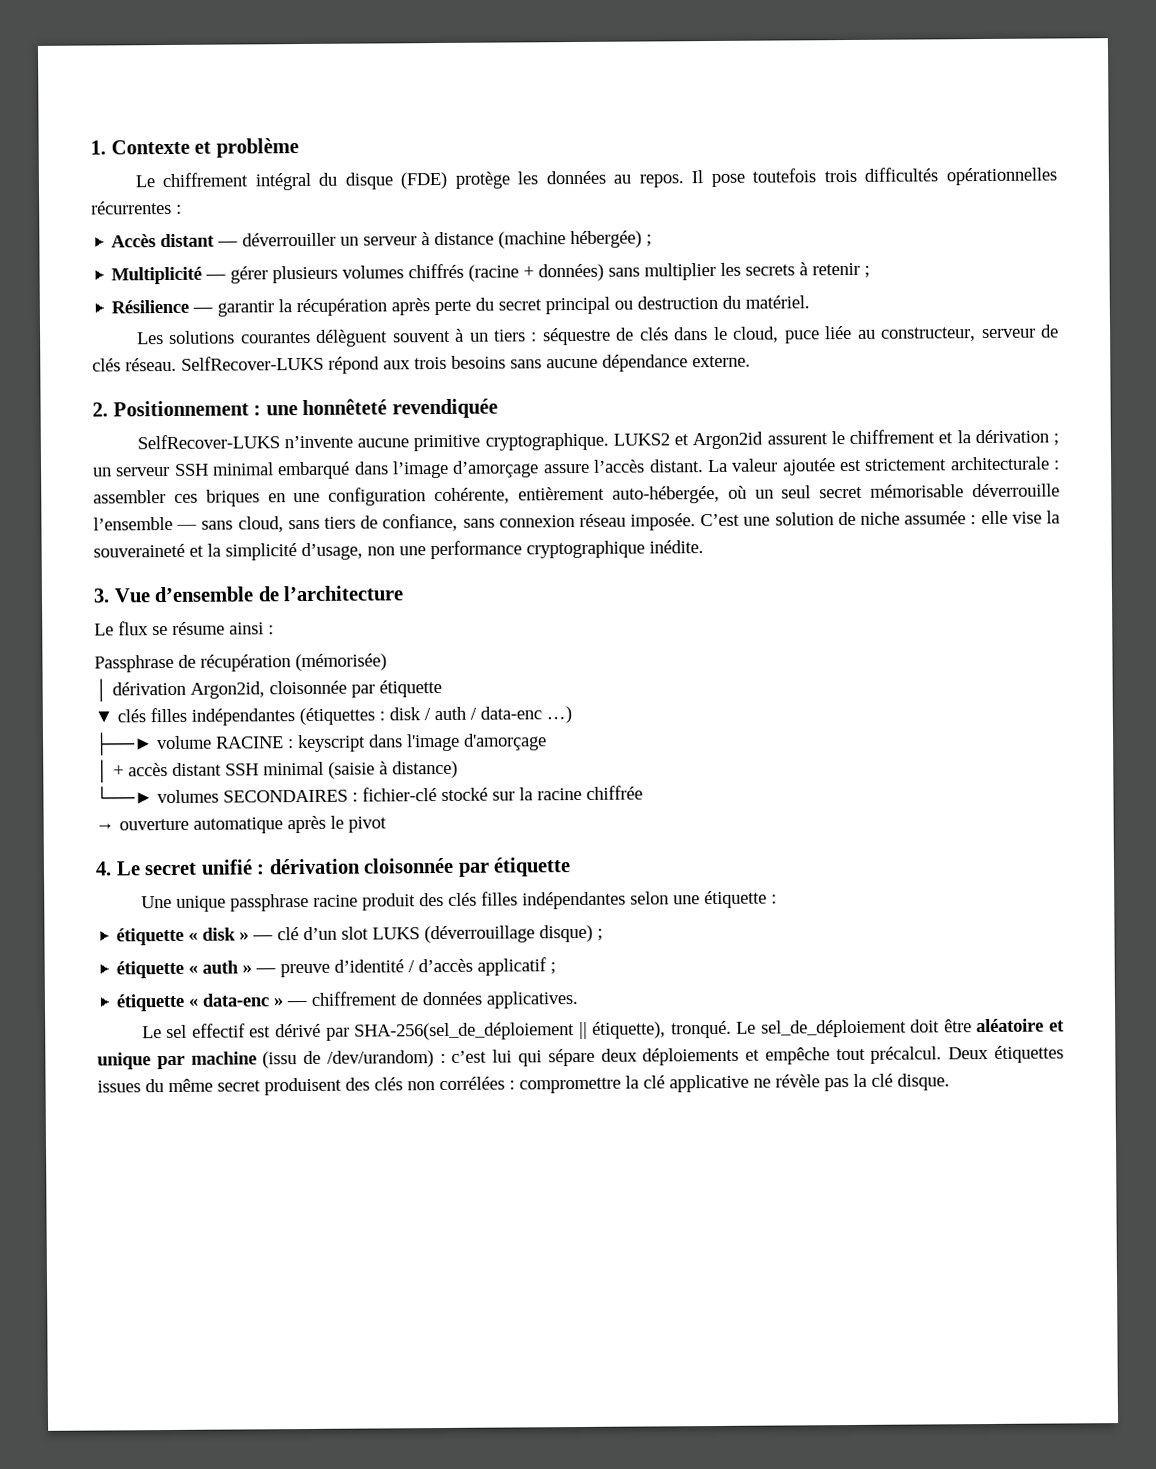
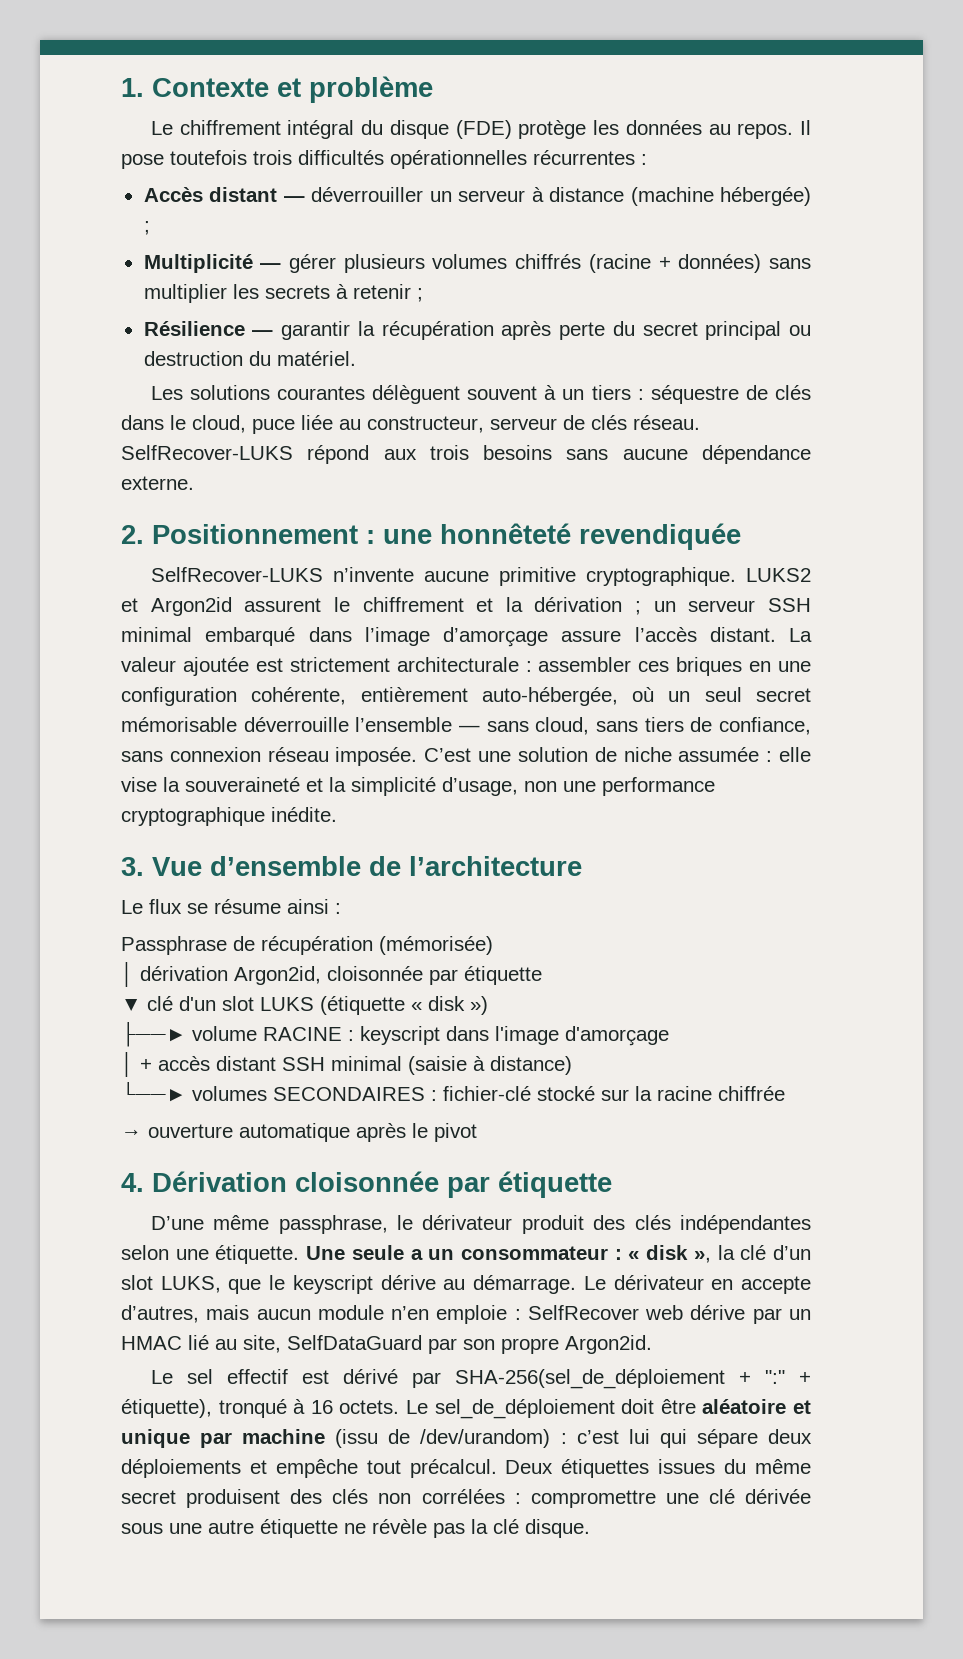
[117,706,572,726] clés filles indépendantes (étiquettes : disk / auth / data-enc …) -> [147,996,488,1015] clé d'un slot LUKS (étiquette « disk »)
[115,857,572,877] [140,893,358,912] Le secret unifié : dérivation cloisonnée par étiquette // Une unique passphrase racine -> [152,1171,612,1198] [150,1215,513,1234] Dérivation cloisonnée par étiquette // D’une même passphrase, le dérivateur
[480,891,518,906] filles -> (671, 1222) none
[703,890,777,909] [116,924,604,946] [116,957,557,979] [116,991,580,1012] étiquette : // étiquette « disk » — clé d’un slot LUKS (déverrouillage disque) ; // étiquette « auth » — preuve d’identité / d’accès applicatif ; // étiquette « data-enc » — chiffrement de données applicatives. -> [215,1245,811,1264] [121,1275,812,1294] [121,1305,811,1324] [121,1335,652,1354] étiquette. Une seule a un consommateur : « disk », la clé d’un slot LUKS, que le keyscript dérive au démarrage. Le dérivateur en accepte d’autres, mais aucun module n’en emploie : SelfRecover web dérive par un HMAC lié au site, SelfDataGuard par son propre Argon2id.
[578,1020,732,1040] || étiquette), tronqué. -> [738,1370,812,1384] [121,1399,400,1418] + ":" + étiquette), tronqué à 16 octets.
[625,1074,749,1093] la clé applicative -> [665,1489,812,1504] [121,1519,338,1538] une clé dérivée sous une autre étiquette

